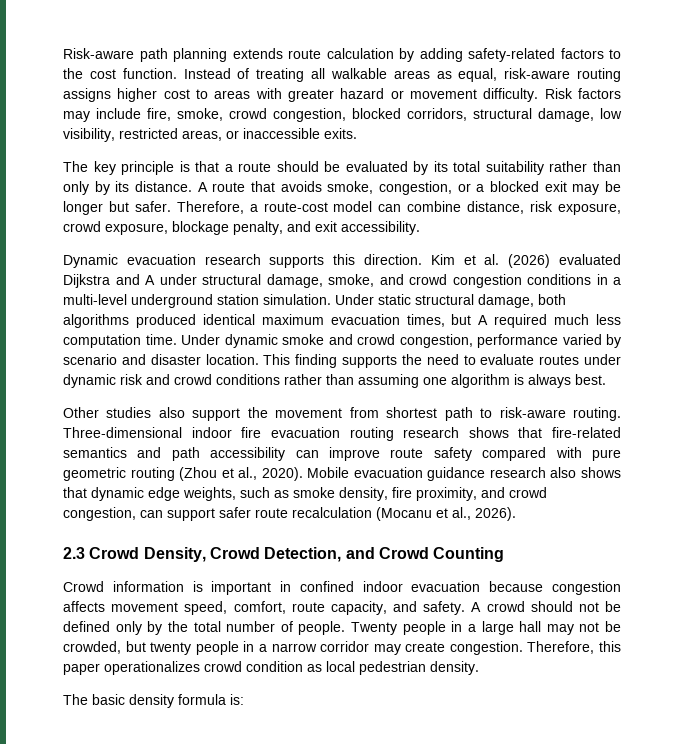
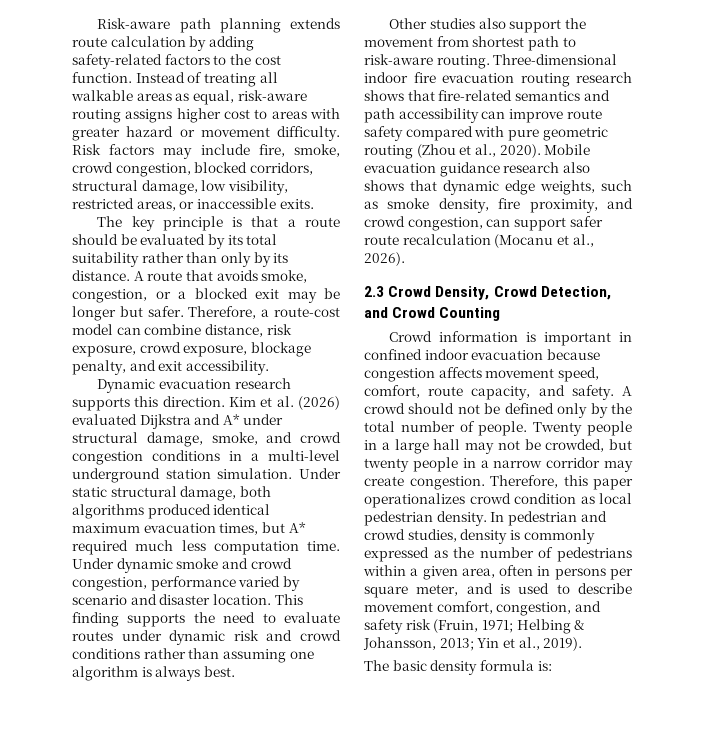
[145,275,155,285] A -> [222,414,240,425] A*
[478,315,489,325] A -> [288,522,306,533] A*
(479, 668) none -> [490,511,607,526] [364,529,595,544] [364,547,632,562] [363,565,633,580] [364,583,632,598] [364,601,601,616] [364,619,586,634] [363,637,583,651] In pedestrian and crowd studies, density is commonly expressed as the number of pedestrians within a given area, often in persons per square meter, and is used to describe movement comfort, congestion, and safety risk (Fruin, 1971; Helbing & Johansson, 2013; Yin et al., 2019).

